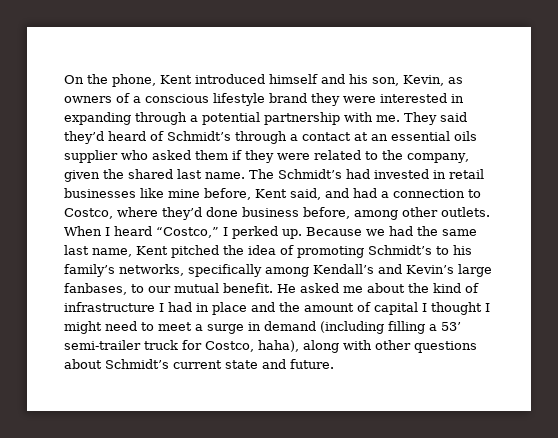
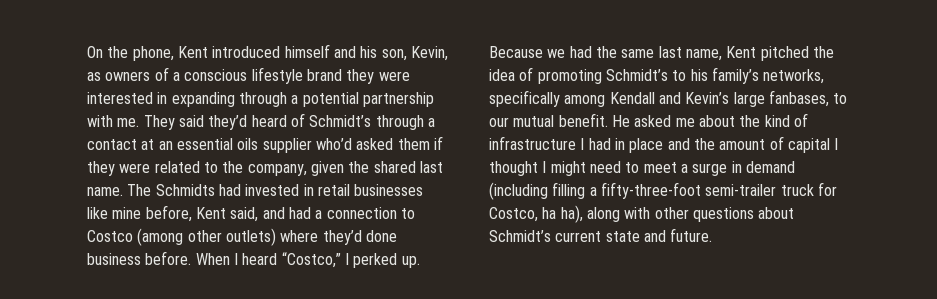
[121,150,148,160] who -> [315,138,352,150] who’d
[278,169,342,179] Schmidt’s -> [155,184,215,196] Schmidts
[64,207,490,220] Costco, where they’d done business before, among other outlets. -> [87,228,397,246] [87,251,192,265] Costco (among other outlets) where they’d done business before.
[313,264,374,274] Kendall’s -> [609,92,655,104] Kendall
[441,322,461,331] 53’ -> [600,182,701,199] fifty-three-foot
[258,340,299,352] haha), -> [542,205,583,223] ha ha),

